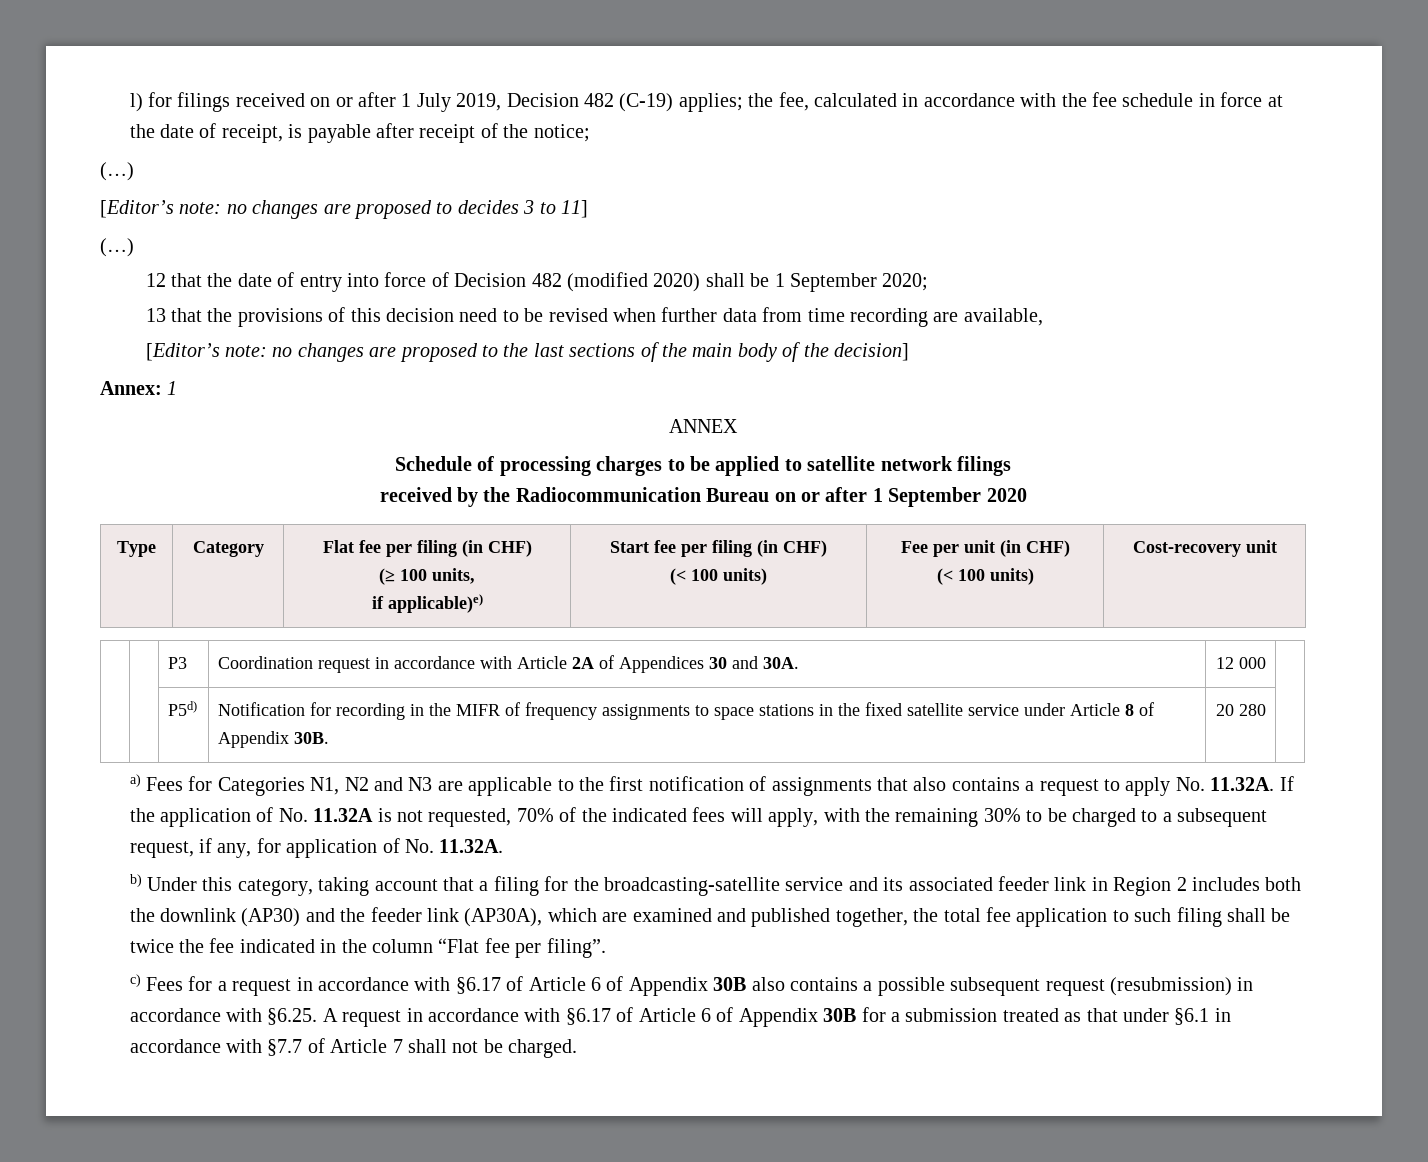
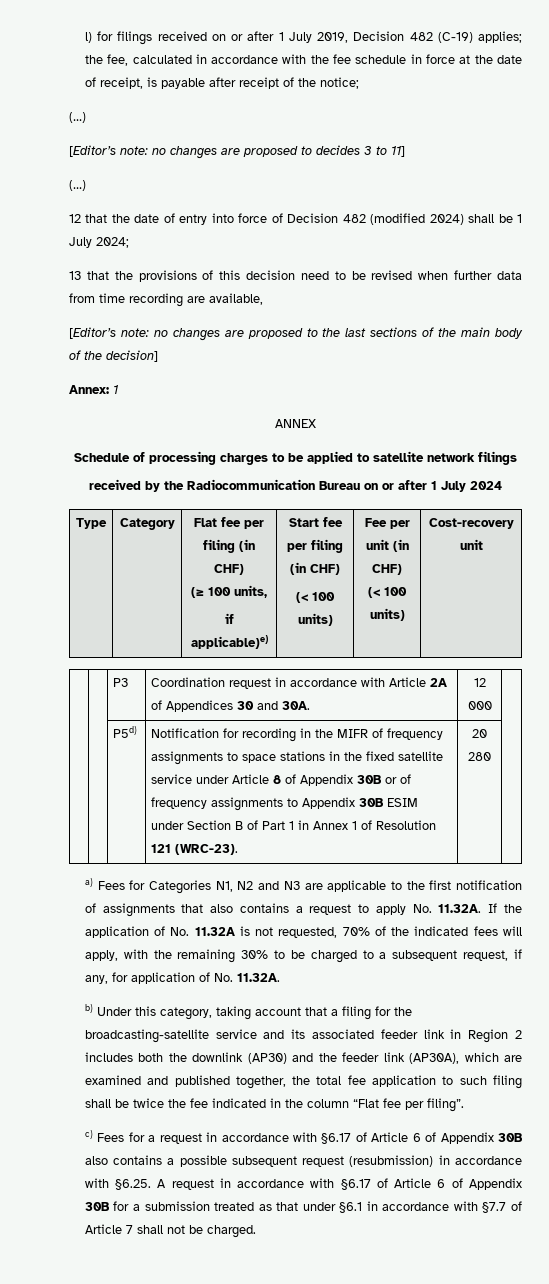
[653,273,701,292] 2020) -> [429,214,464,225] 2024)
[790,273,929,292] September 2020; -> [69,237,129,248] July 2024;
[888,487,1027,507] September 2020 -> [441,481,502,492] July 2024
[293,732,329,744] 30B. -> [357,774,412,784] [151,797,419,811] [151,820,437,830] [151,844,239,855] 30B or of frequency assignments to Appendix 30B ESIM under Section B of Part 1 in Annex 1 of Resolution 121 (WRC-23).

